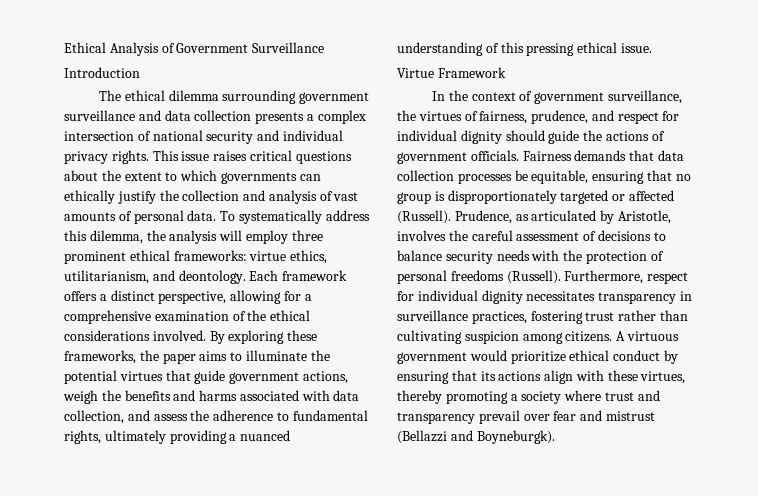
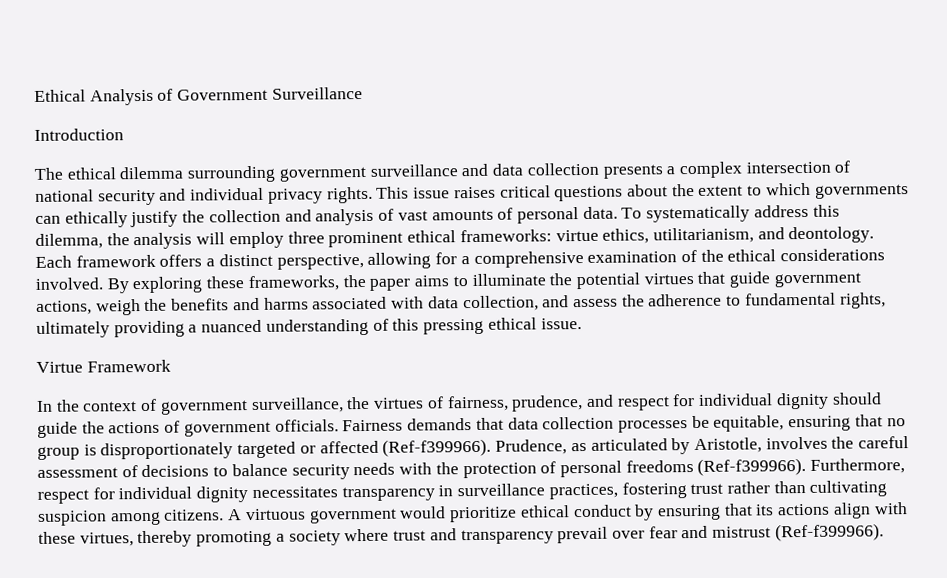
[397,210,451,224] (Russell). -> [382,438,492,457] (Ref-f399966).
[506,270,561,284] (Russell). -> [697,457,807,476] (Ref-f399966).
[397,430,555,444] (Bellazzi and Boyneburgk). -> [774,523,884,542] (Ref-f399966).

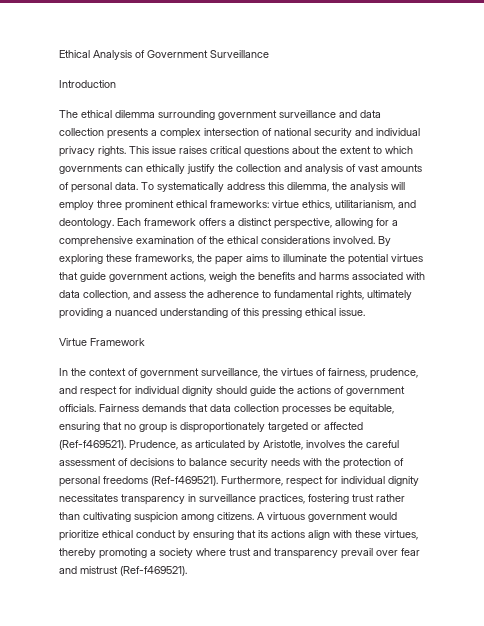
[382,438,492,457] (Ref-f399966). -> [59,440,126,450] (Ref-f469521).
[697,457,807,476] (Ref-f399966). -> [151,476,218,486] (Ref-f469521).
[774,523,884,542] (Ref-f399966). -> [120,566,187,576] (Ref-f469521).

